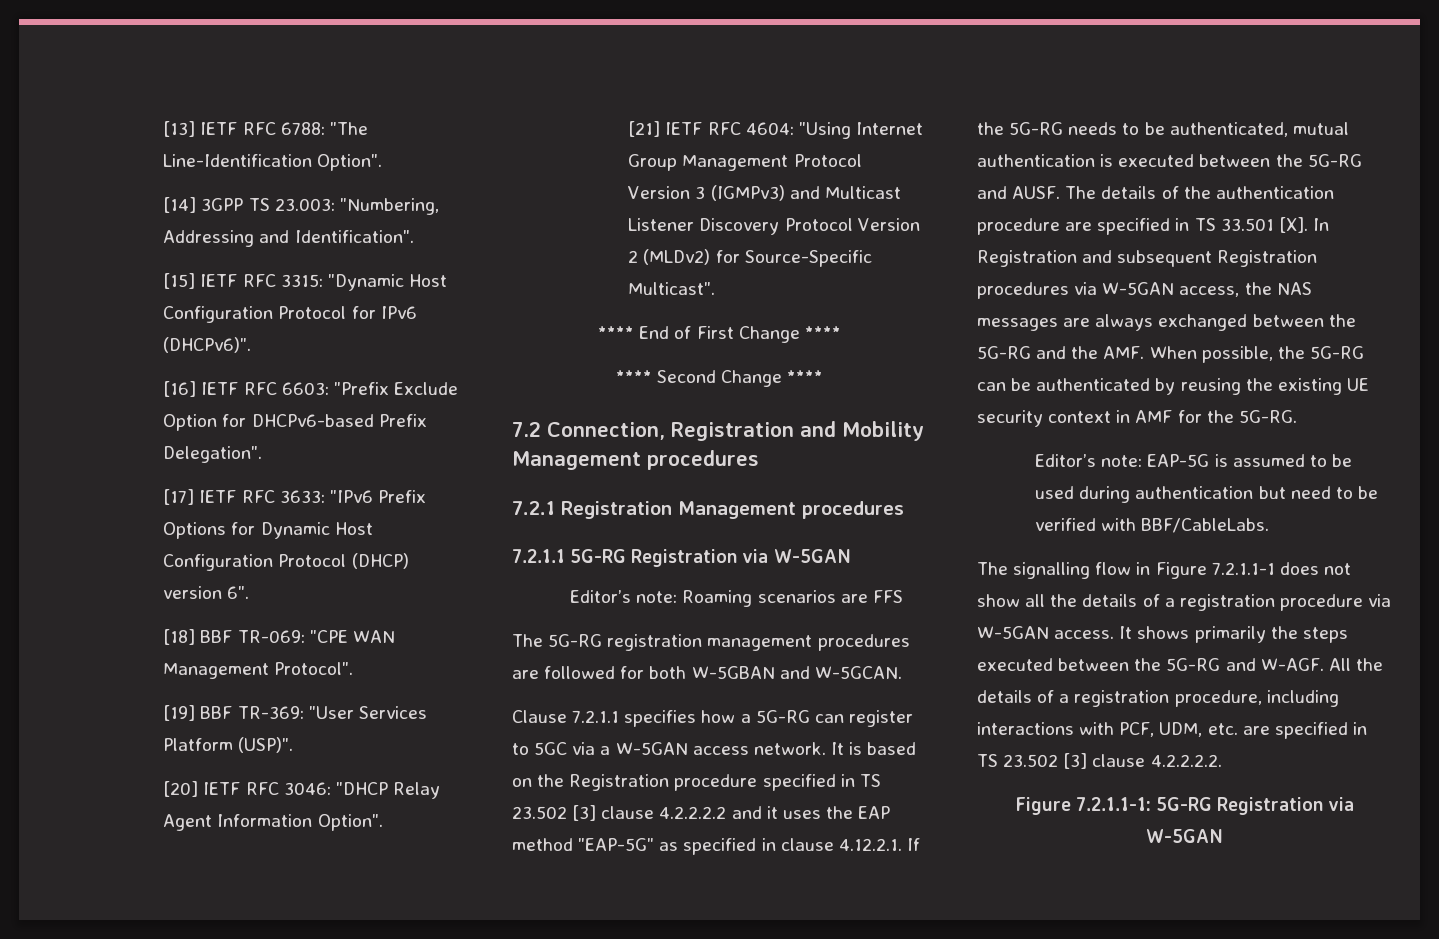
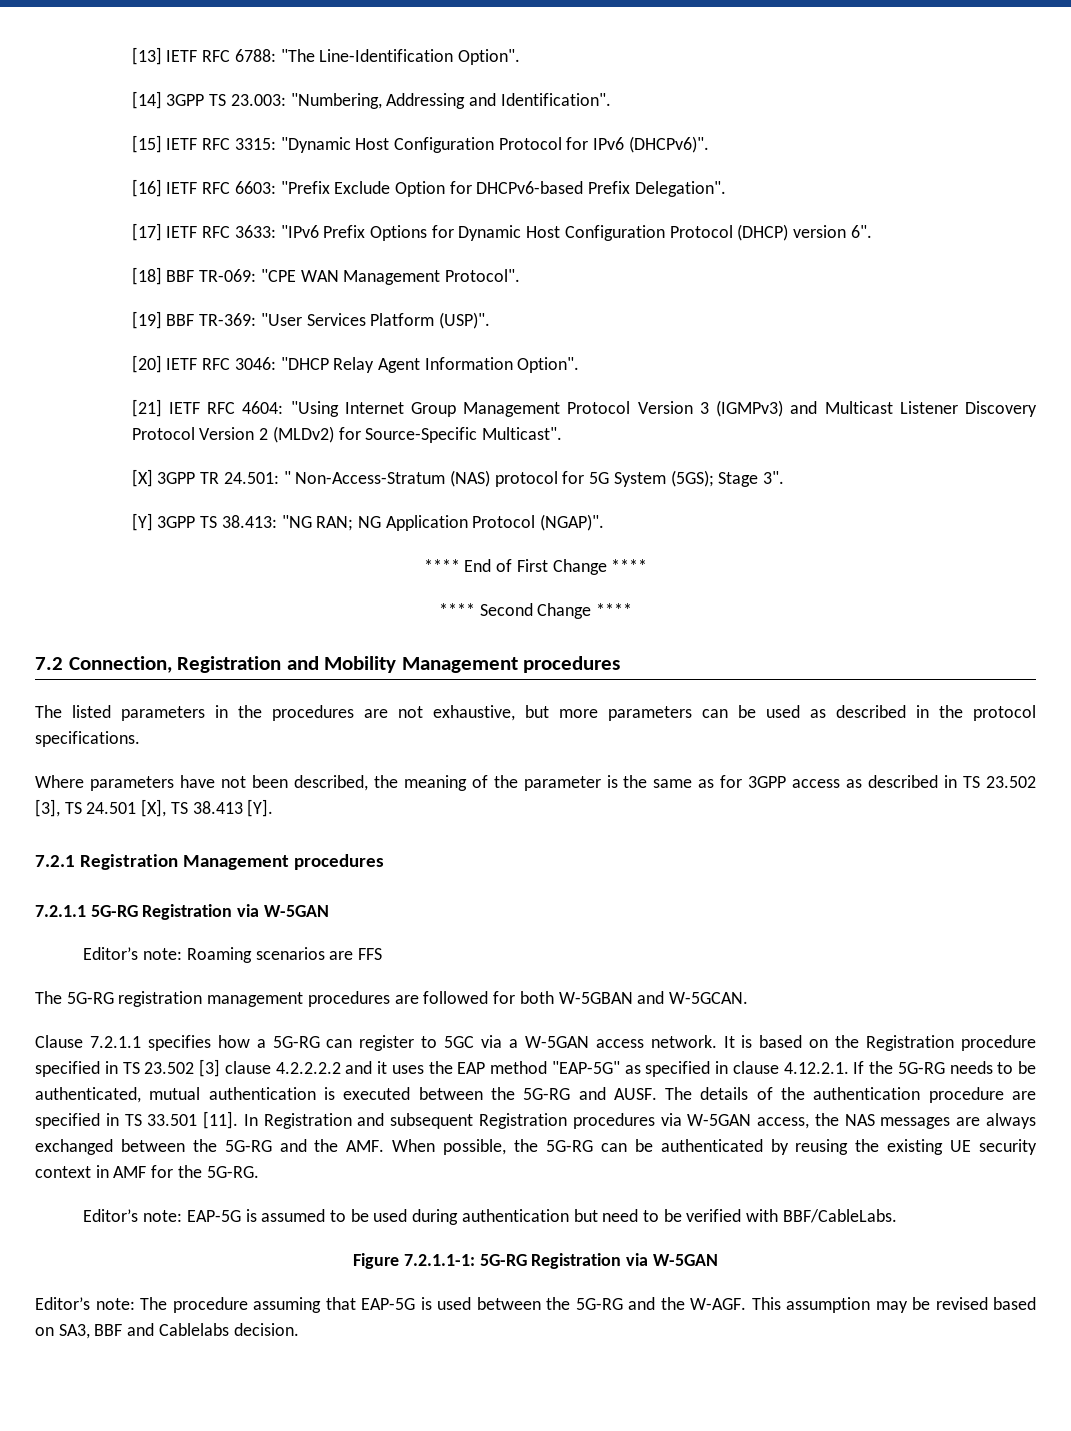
(716, 288) none -> [131,469,785,487] [131,513,605,531] // [X] 3GPP TR 24.501: " Non-Access-Stratum (NAS) protocol for 5G System (5GS); Stage 3". // [Y] 3GPP TS 38.413: "NG RAN; NG Application Protocol (NGAP)".
(759, 460) none -> [35,705,1036,721] [35,731,140,747] [35,775,1037,791] [35,799,274,817] // The listed parameters in the procedures are not exhaustive, but more parameters can be used as described in the protocol specifications. // Where parameters have not been described, the meaning of the parameter is the same as for 3GPP access as described in TS 23.502 [3], TS 24.501 [X], TS 38.413 [Y].
[1278,217,1308,233] [X]. -> [203,1111,239,1129] [11].
[977,562,1351,579] [977,594,1392,611] [977,626,1348,643] [977,658,1383,671] [977,690,1339,707] [977,722,1367,739] [977,753,1222,769] // The signalling flow in Figure 7.2.1.1-1 does not show all the details of a registration procedure via W-5GAN access. It shows primarily the steps executed between the 5G-RG and W-AGF. All the details of a registration procedure, including interactions with PCF, UDM, etc. are specified in TS 23.502 [3] clause 4.2.2.2.2. -> (897, 1216) none
(1223, 836) none -> [35,1297,1036,1313] [35,1323,299,1339] // Editor’s note: The procedure assuming that EAP-5G is used between the 5G-RG and the W-AGF. This assumption may be revised based on SA3, BBF and Cablelabs decision.

